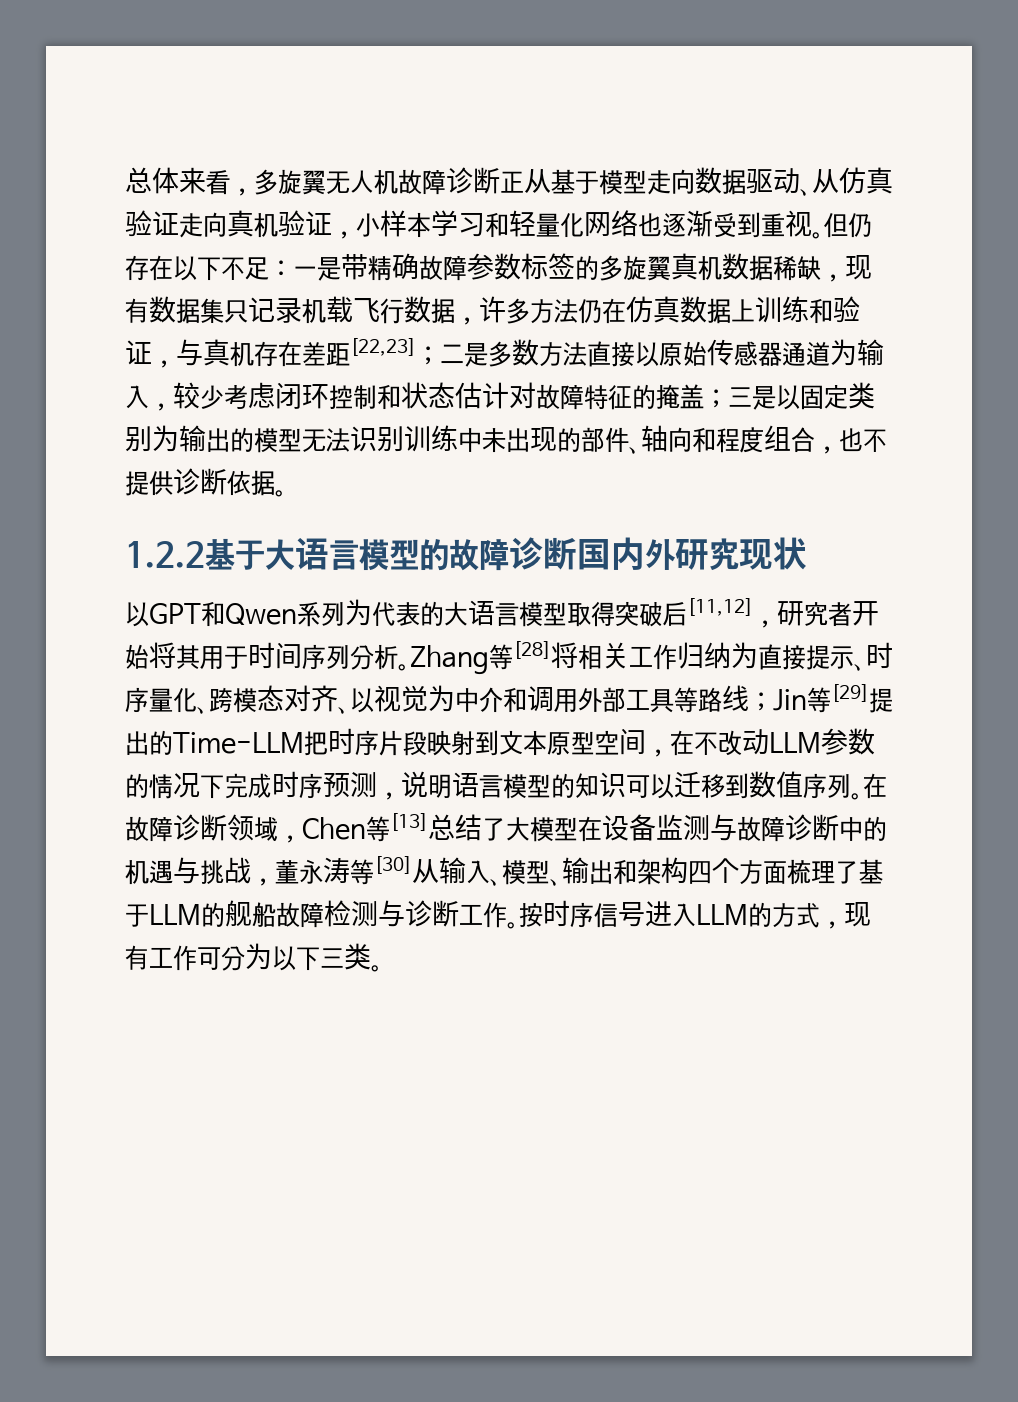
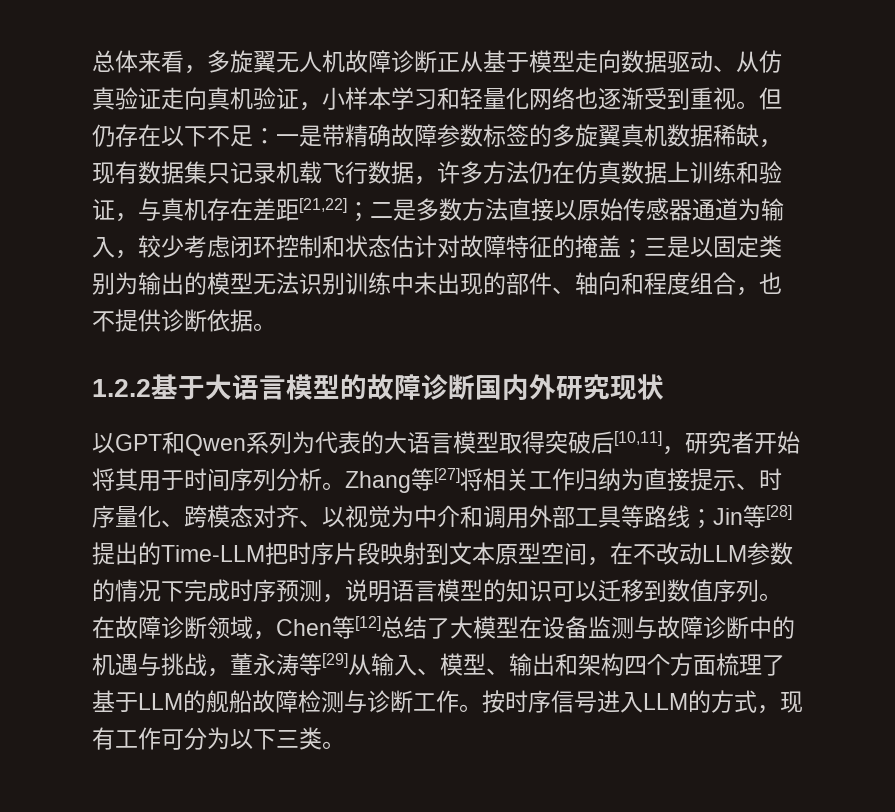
[350,338,416,356] [22,23] -> [299,198,347,213] [21,22]
[687,598,753,616] [11,12] -> [614,431,662,446] [10,11]
[512,641,551,659] [28] -> [434,468,460,483] [27]
[831,684,869,702] [29] -> [766,505,792,520] [28]
[390,813,428,831] [13] -> [355,616,381,631] [12]
[374,856,412,874] [30] -> [322,653,348,668] [29]

